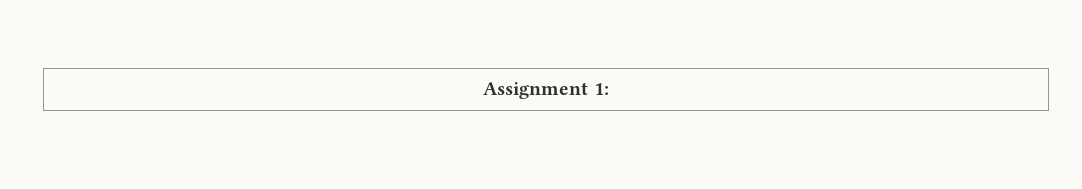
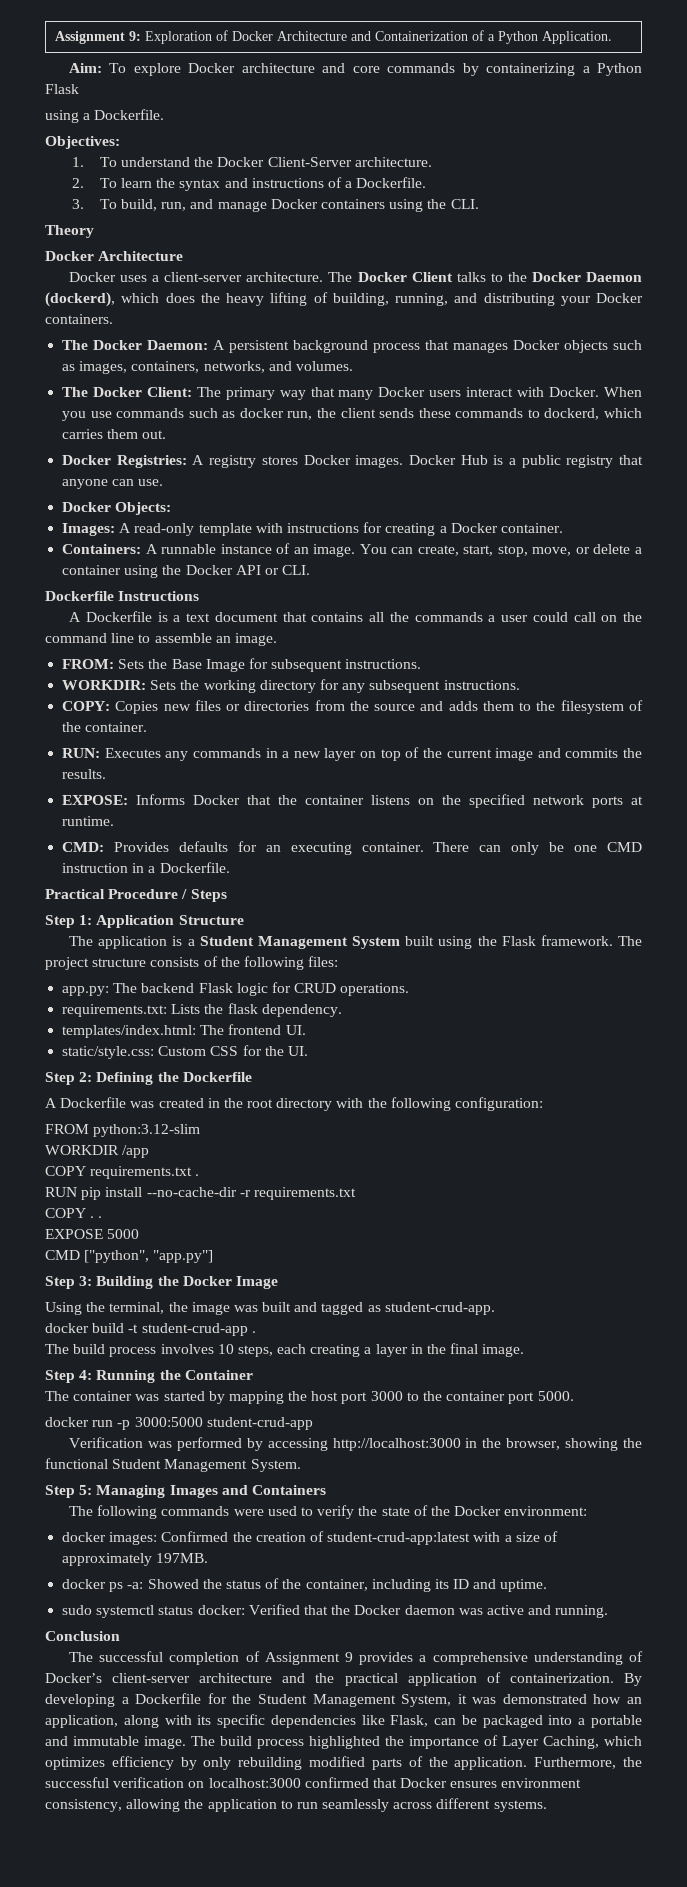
[483,82,609,99] Assignment 1: -> [54,30,612,44] [69,63,642,76] [45,84,79,94] [45,109,165,123] [45,136,120,149] [72,157,432,167] [72,177,427,191] [72,199,479,212] [45,225,94,238] [45,251,184,261] [69,272,642,282] [45,292,643,307] [45,314,113,324] [62,340,642,353] [62,361,353,374] [62,387,642,400] [62,408,642,421] [62,429,167,439] [62,455,643,468] [62,479,164,489] [62,502,172,515] [62,522,563,536] [62,543,643,557] [62,565,311,578] [45,591,200,601] [69,611,642,622] [45,633,277,646] [62,658,422,672] [62,679,520,693] [62,700,643,714] [62,722,148,732] [62,747,642,761] [62,769,107,779] [62,794,643,808] [62,816,115,826] [62,841,643,855] [62,862,230,873] [45,889,227,902] [45,915,244,928] [69,935,642,949] [45,956,339,970] [62,982,410,996] [62,1003,342,1017] [62,1024,306,1038] [62,1045,308,1059] [45,1072,252,1085] [45,1097,544,1111] [45,1124,201,1137] [45,1145,150,1158] [45,1166,200,1179] [45,1187,356,1200] [45,1208,103,1218] [45,1229,140,1239] [45,1250,214,1263] [45,1276,278,1289] [45,1302,495,1315] [45,1323,256,1336] [45,1343,525,1357] [45,1370,253,1383] [45,1391,574,1404] [45,1417,313,1430] [69,1437,642,1451] [45,1458,301,1472] [45,1485,326,1498] [69,1505,588,1519] [62,1531,558,1545] [62,1553,209,1566] [62,1578,548,1592] [62,1604,609,1618] [45,1631,120,1641] [69,1651,643,1665] [45,1672,643,1686] [45,1693,642,1707] [45,1714,642,1728] [45,1735,642,1749] [45,1756,642,1770] [45,1777,582,1788] [45,1798,547,1812] Assignment 9: Exploration of Docker Architecture and Containerization of a Python Application. // Aim: To explore Docker architecture and core commands by containerizing a Python Flask // using a Dockerfile. // Objectives: // 1. To understand the Docker Client-Server architecture. // 2. To learn the syntax and instructions of a Dockerfile. // 3. To build, run, and manage Docker containers using the CLI. // Theory // Docker Architecture // Docker uses a client-server architecture. The Docker Client talks to the Docker Daemon (dockerd), which does the heavy lifting of building, running, and distributing your Docker containers. // The Docker Daemon: A persistent background process that manages Docker objects such as images, containers, networks, and volumes. // The Docker Client: The primary way that many Docker users interact with Docker. When you use commands such as docker run, the client sends these commands to dockerd, which carries them out. // Docker Registries: A registry stores Docker images. Docker Hub is a public registry that anyone can use. // Docker Objects: // Images: A read-only template with instructions for creating a Docker container. // Containers: A runnable instance of an image. You can create, start, stop, move, or delete a container using the Docker API or CLI. // Dockerfile Instructions // A Dockerfile is a text document that contains all the commands a user could call on the command line to assemble an image. // FROM: Sets the Base Image for subsequent instructions. // WORKDIR: Sets the working directory for any subsequent instructions. // COPY: Copies new files or directories from the source and adds them to the filesystem of the container. // RUN: Executes any commands in a new layer on top of the current image and commits the results. // EXPOSE: Informs Docker that the container listens on the specified network ports at runtime. // CMD: Provides defaults for an executing container. There can only be one CMD instruction in a Dockerfile. // Practical Procedure / Steps // Step 1: Application Structure // The application is a Student Management System built using the Flask framework. The project structure consists of the following files: // app.py: The backend Flask logic for CRUD operations. // requirements.txt: Lists the flask dependency. // templates/index.html: The frontend UI. // static/style.css: Custom CSS for the UI. // Step 2: Defining the Dockerfile // A Dockerfile was created in the root directory with the following configuration: // FROM python:3.12-slim // WORKDIR /app // COPY requirements.txt . // RUN pip install --no-cache-dir -r requirements.txt // COPY . . // EXPOSE 5000 // CMD ["python", "app.py"] // Step 3: Building the Docker Image // Using the terminal, the image was built and tagged as student-crud-app. // docker build -t student-crud-app . // The build process involves 10 steps, each creating a layer in the final image. // Step 4: Running the Container // The container was started by mapping the host port 3000 to the container port 5000. // docker run -p 3000:5000 student-crud-app // Verification was performed by accessing http://localhost:3000 in the browser, showing the functional Student Management System. // Step 5: Managing Images and Containers // The following commands were used to verify the state of the Docker environment: // docker images: Confirmed the creation of student-crud-app:latest with a size of approximately 197MB. // docker ps -a: Showed the status of the container, including its ID and uptime. // sudo systemctl status docker: Verified that the Docker daemon was active and running. // Conclusion // The successful completion of Assignment 9 provides a comprehensive understanding of Docker’s client-server architecture and the practical application of containerization. By developing a Dockerfile for the Student Management System, it was demonstrated how an application, along with its specific dependencies like Flask, can be packaged into a portable and immutable image. The build process highlighted the importance of Layer Caching, which optimizes efficiency by only rebuilding modified parts of the application. Furthermore, the successful verification on localhost:3000 confirmed that Docker ensures environment consistency, allowing the application to run seamlessly across different systems.

